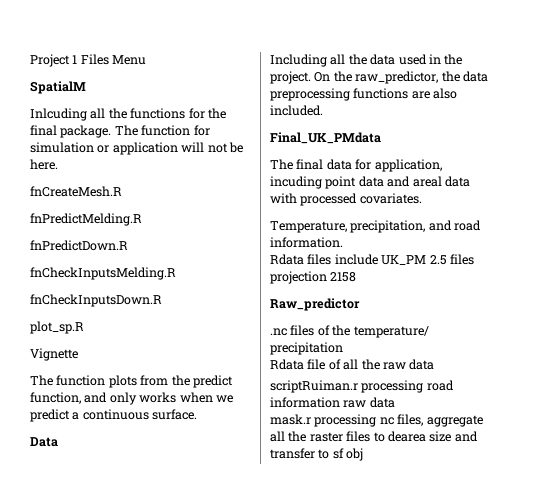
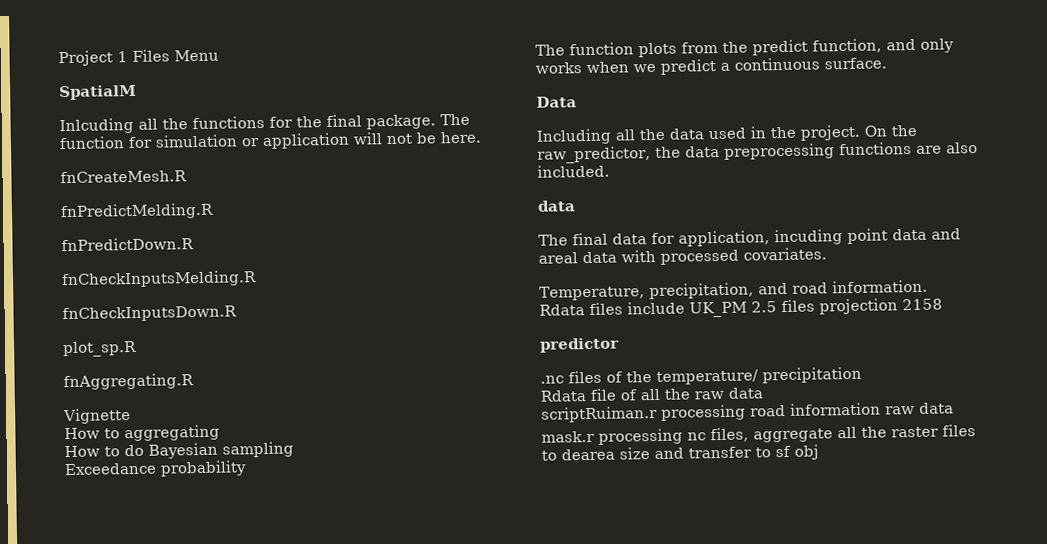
(84, 327) none -> [63,373,194,391] // fnAggregating.R
(78, 354) none -> [64,424,220,442] [64,441,294,459] [64,460,247,477] // How to aggregating // How to do Bayesian sampling // Exceedance probability
[270,132,381,144] Final_UK_PMdata -> [537,200,576,212] data
[270,298,360,311] Raw_predictor -> [540,337,620,353] predictor

